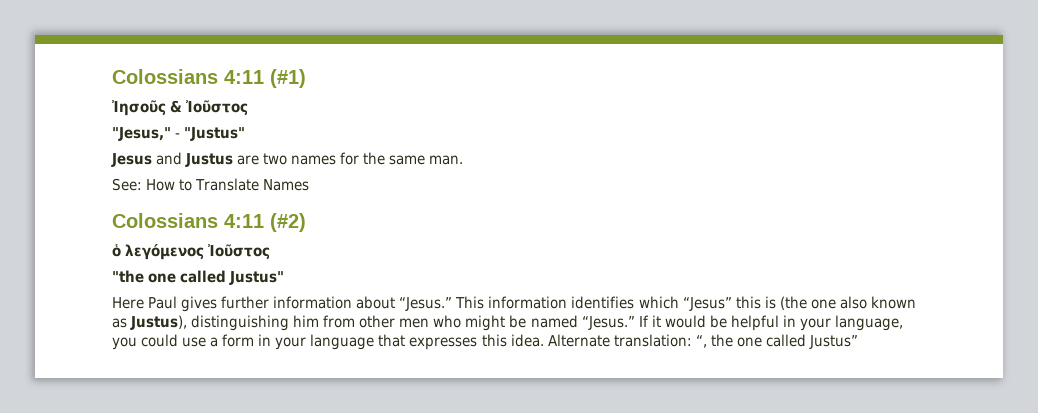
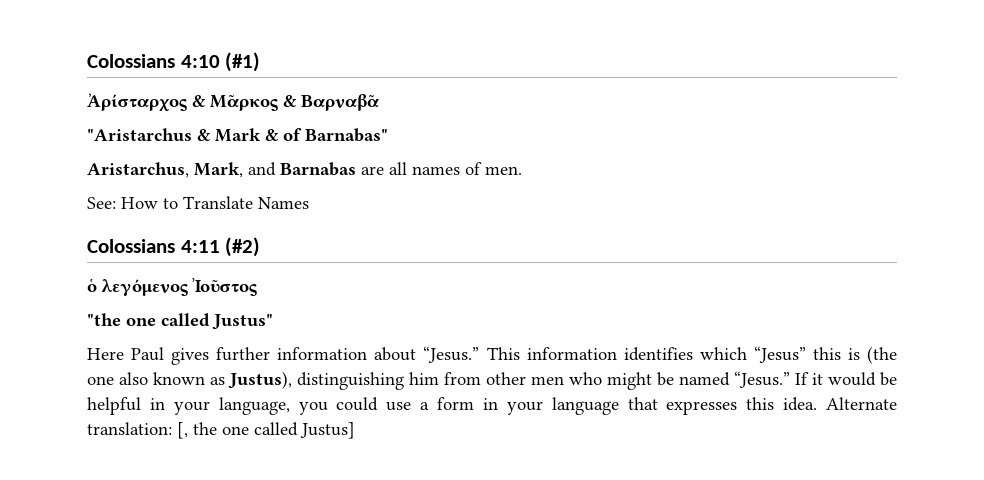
[112,69,264,84] Colossians 4:11 -> [87,54,220,68] Colossians 4:10
[112,100,249,116] [112,127,246,141] [111,152,464,167] Ἰησοῦς & Ἰοῦστος // "Jesus," - "Justus" // Jesus and Justus are two names for the same man. -> [87,93,379,112] [87,128,388,142] [87,162,522,178] Ἀρίσταρχος & Μᾶρκος & Βαρναβᾶ // "Aristarchus & Mark & of Barnabas" // Aristarchus, Mark, and Barnabas are all names of men.
[695,335,707,348] “, -> [177,422,188,439] [,
[808,335,858,349] Justus” -> [300,422,355,439] Justus]

